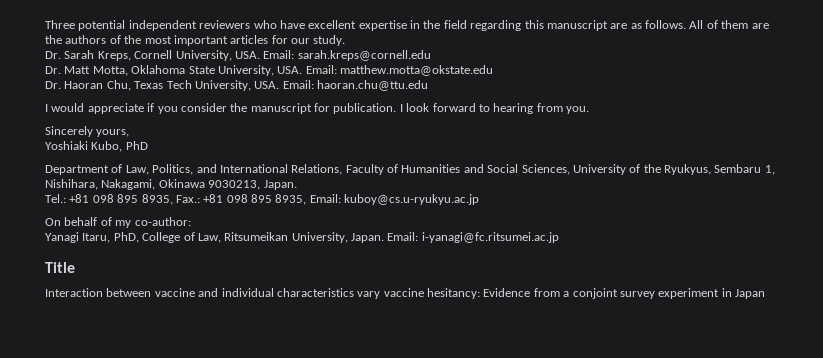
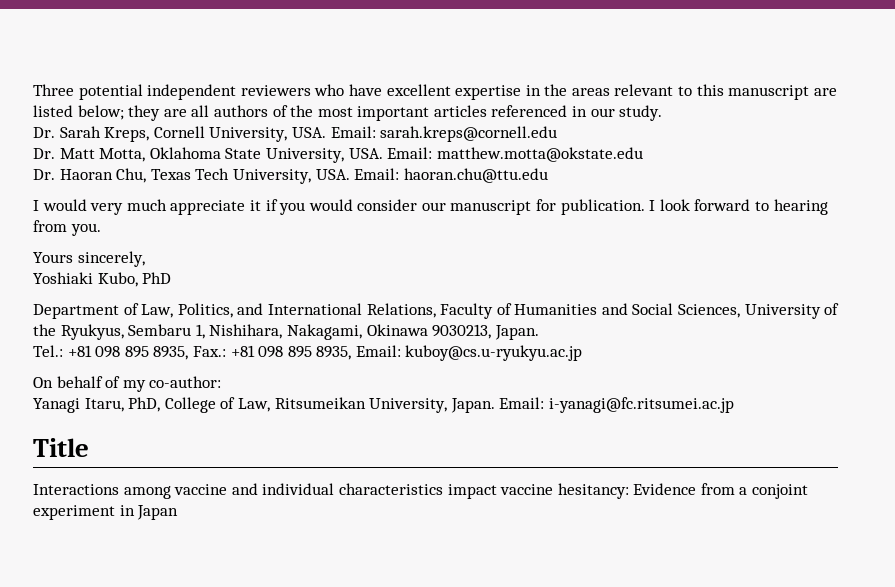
[443,20,769,31] [45,35,62,44] field regarding this manuscript are as follows. All of them are the -> [571,84,837,100] [33,105,210,121] areas relevant to this manuscript are listed below; they are all
[271,35,288,44] for -> [491,105,588,117] referenced in
[87,103,248,114] appreciate if you consider the -> [90,199,446,215] very much appreciate it if you would consider our
[45,126,130,137] Sincerely yours, -> [33,251,145,267] Yours sincerely,
[45,288,152,297] Interaction between -> [33,484,171,499] Interactions among
[357,291,381,299] vary -> [447,484,497,499] impact
[619,291,655,299] survey -> (809, 491) none

